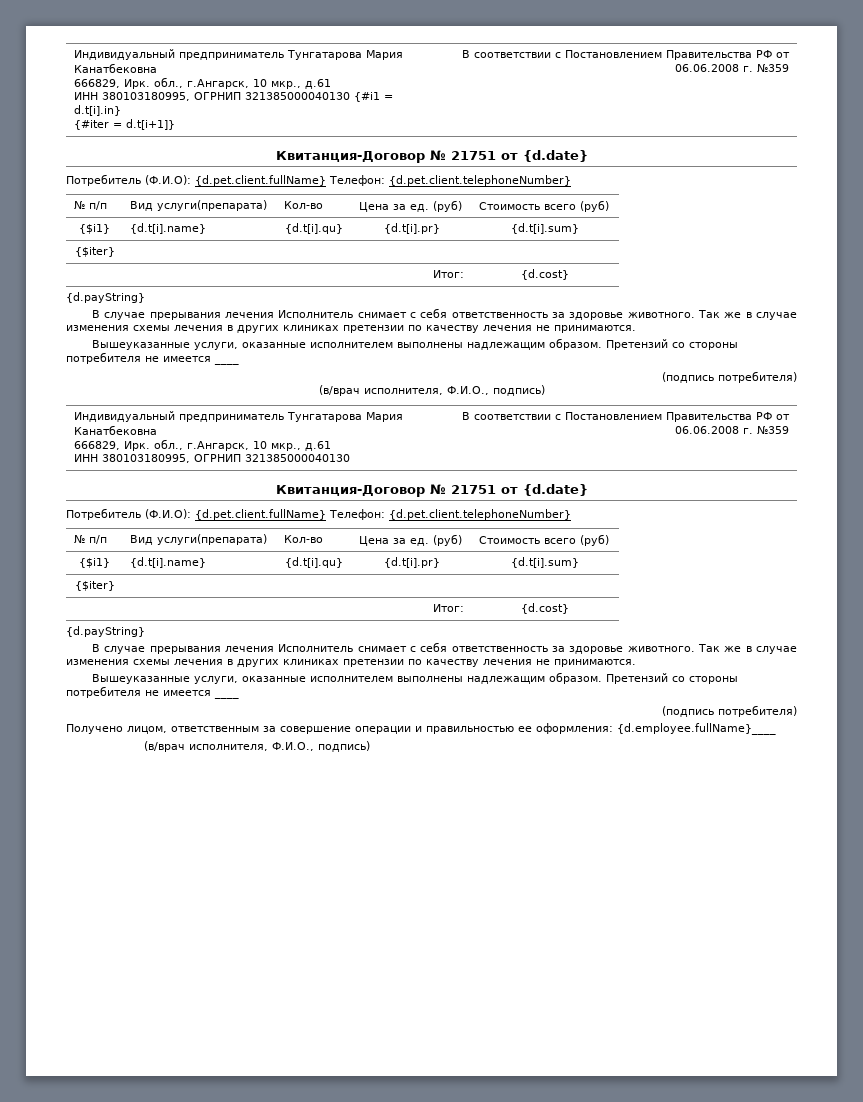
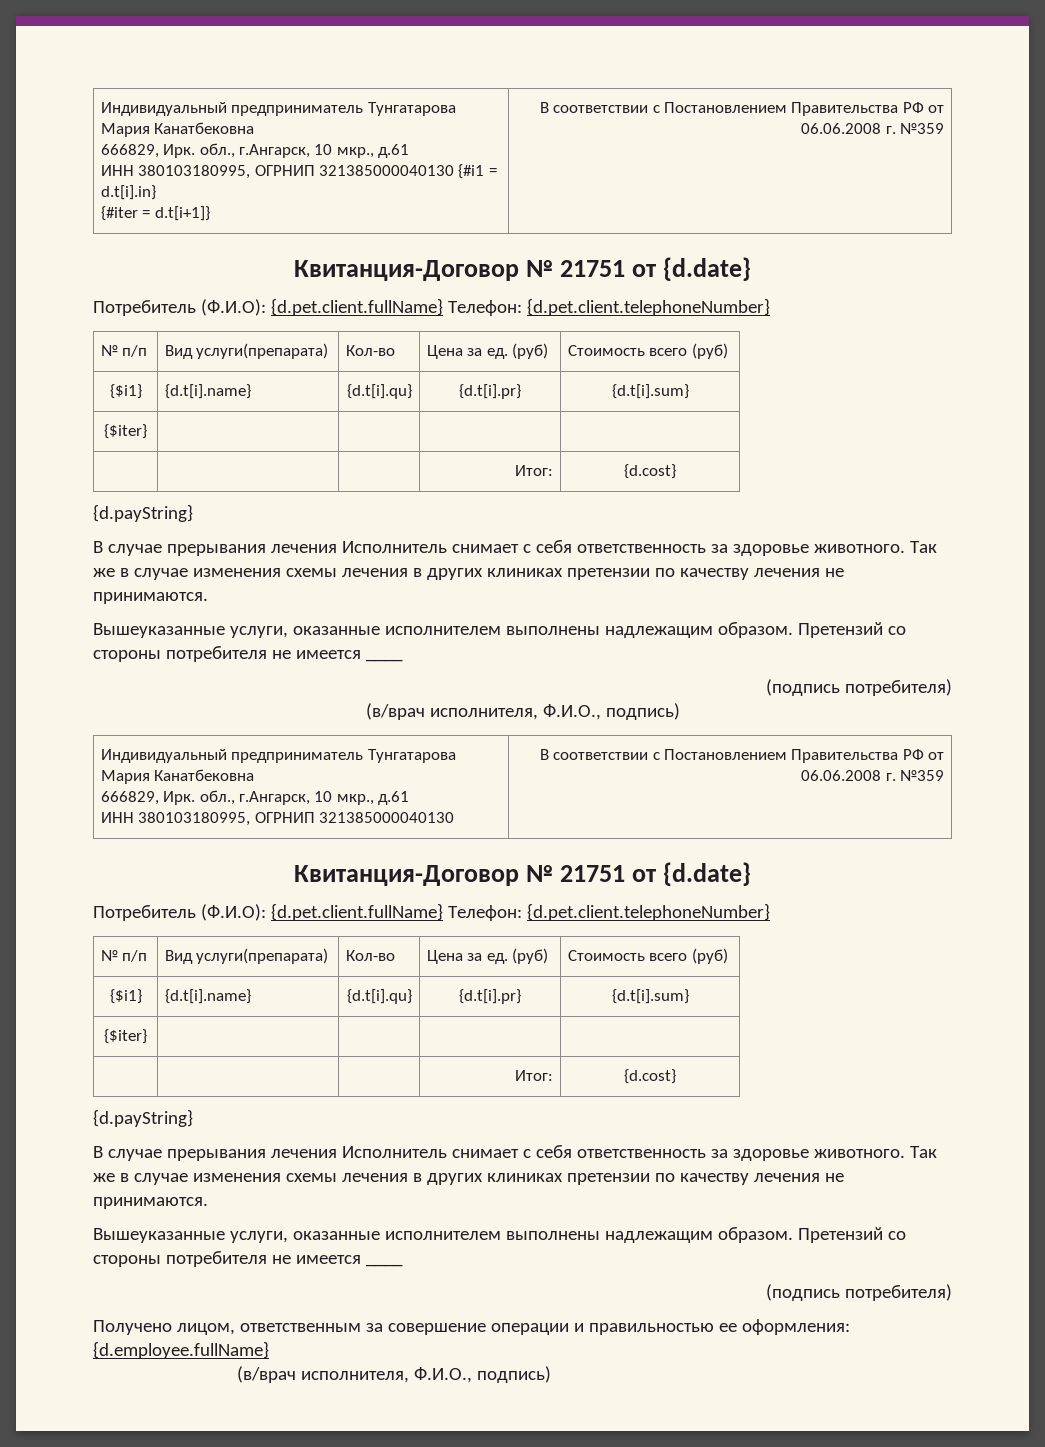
[617,723,776,735] {d.employee.fullName}____ -> [93,1341,269,1359] {d.employee.fullName}

